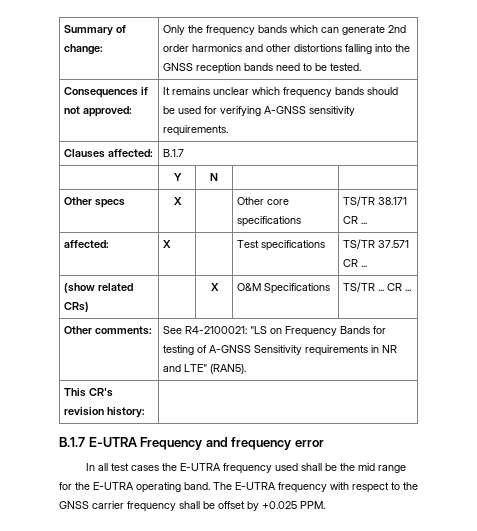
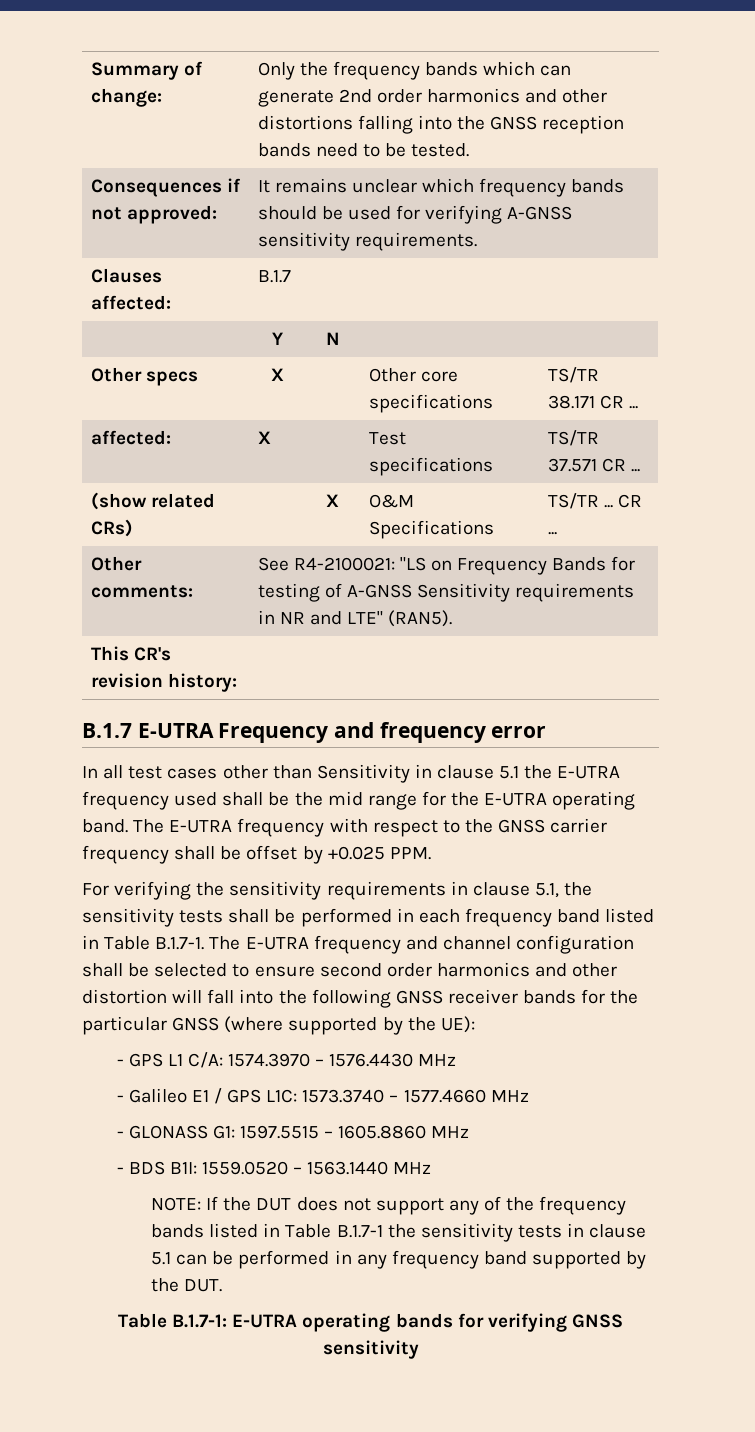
(160, 468) none -> [222,764,520,783] other than Sensitivity in clause 5.1
(325, 505) none -> [82,881,593,900] [82,908,655,927] [82,935,635,954] [82,962,618,977] [82,989,639,1008] [82,1016,475,1035] [116,1052,457,1068] [116,1088,529,1104] [116,1125,470,1139] [116,1161,432,1175] [151,1196,627,1215] [151,1223,647,1242] [151,1250,647,1269] [151,1278,223,1292] [118,1313,623,1332] [322,1340,419,1359] // For verifying the sensitivity requirements in clause 5.1, the sensitivity tests shall be performed in each frequency band listed in Table B.1.7-1. The E-UTRA frequency and channel configuration shall be selected to ensure second order harmonics and other distortion will fall into the following GNSS receiver bands for the particular GNSS (where supported by the UE): // - GPS L1 C/A: 1574.3970 – 1576.4430 MHz // - Galileo E1 / GPS L1C: 1573.3740 – 1577.4660 MHz // - GLONASS G1: 1597.5515 – 1605.8860 MHz // - BDS B1I: 1559.0520 – 1563.1440 MHz // NOTE: If the DUT does not support any of the frequency bands listed in Table B.1.7-1 the sensitivity tests in clause 5.1 can be performed in any frequency band supported by the DUT. // Table B.1.7-1: E-UTRA operating bands for verifying GNSS sensitivity

